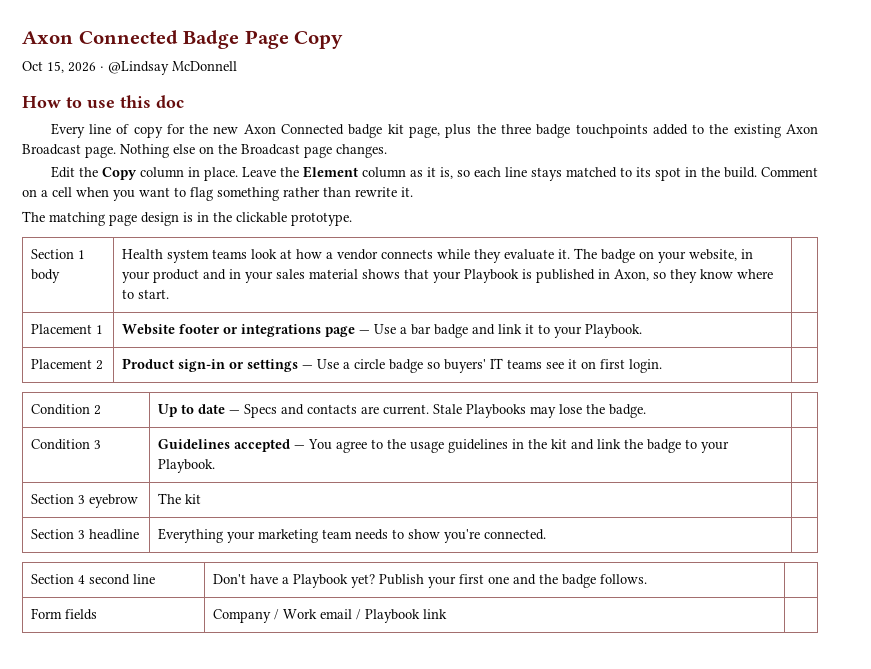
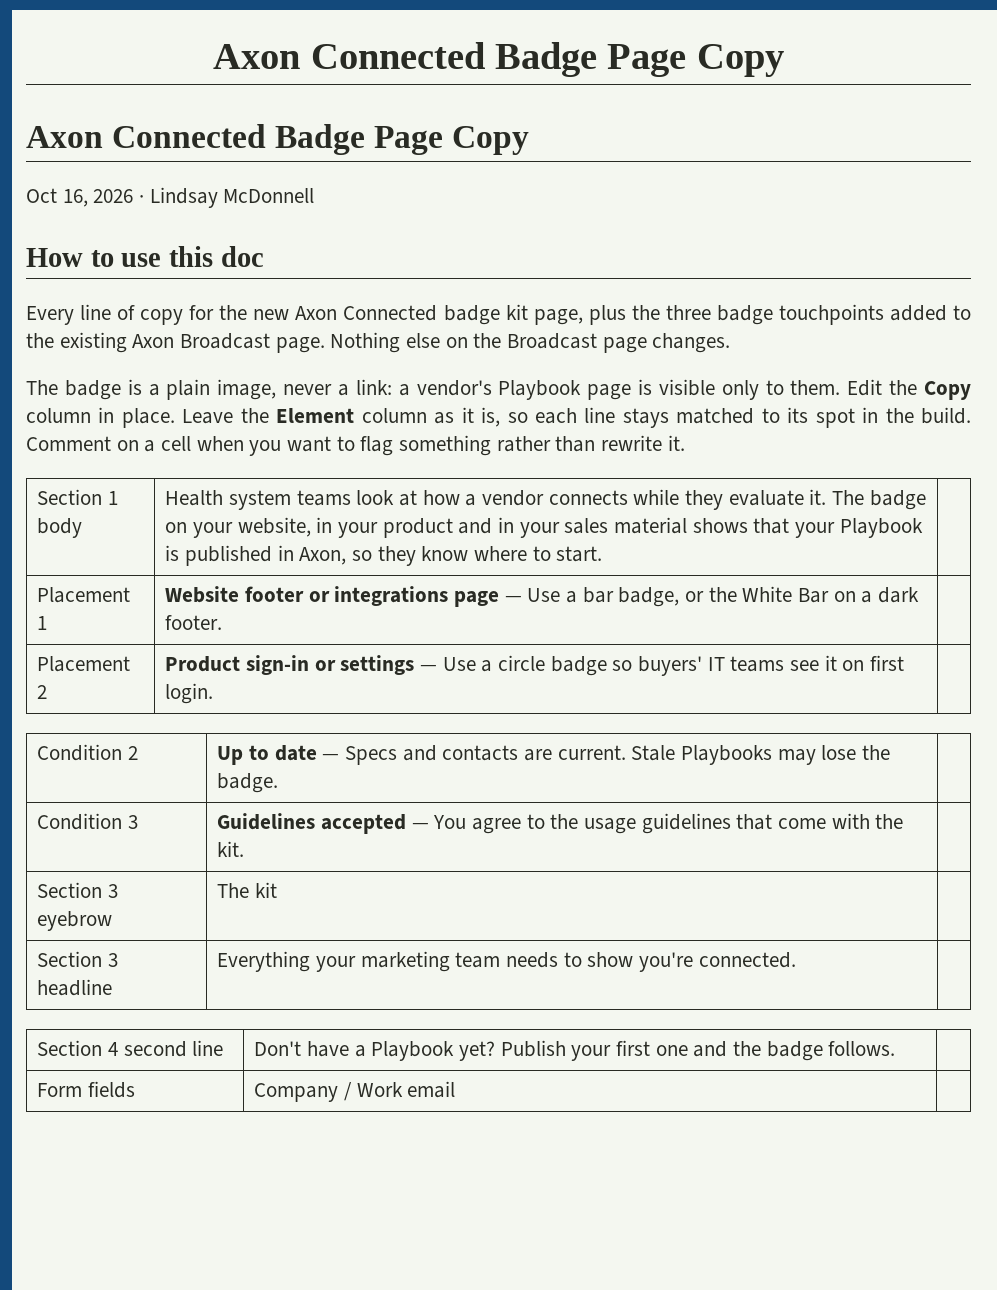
[22,30,344,49] Axon Connected Badge Page Copy -> [213,42,784,77] [26,124,530,155] Axon Connected Badge Page Copy // Axon Connected Badge Page Copy
[47,61,64,73] 15, -> [62,189,88,207] 16,
[108,61,169,75] @Lindsay -> [149,187,218,208] Lindsay
(387, 151) none -> [26,379,841,400] The badge is a plain image, never a link: a vendor's Playbook page is visible only to them.
[22,211,352,226] // The matching page design is in the clickable prototype. -> (685, 443) none
[434,324,643,338] badge and link it to your Playbook. -> [618,586,919,607] [165,615,223,630] badge, or the White Bar on a dark footer.
[512,439,730,453] [158,459,216,473] in the kit and link the badge to your Playbook. -> [736,813,904,830] [217,841,245,857] that come with the kit.
[356,609,448,623] / Playbook link -> (456, 1089) none

